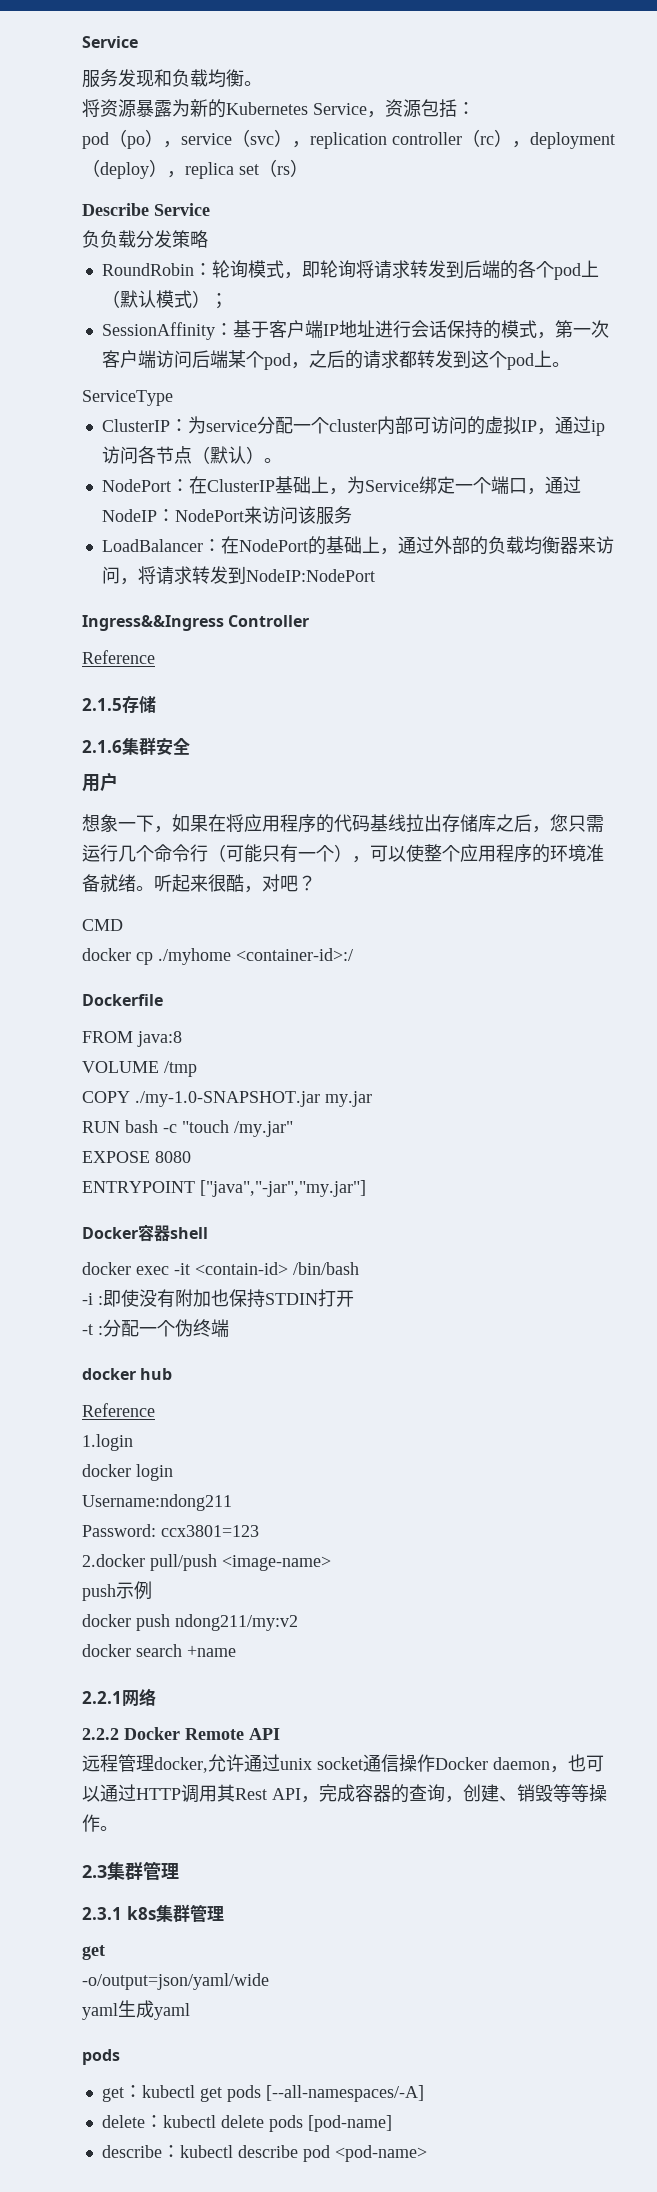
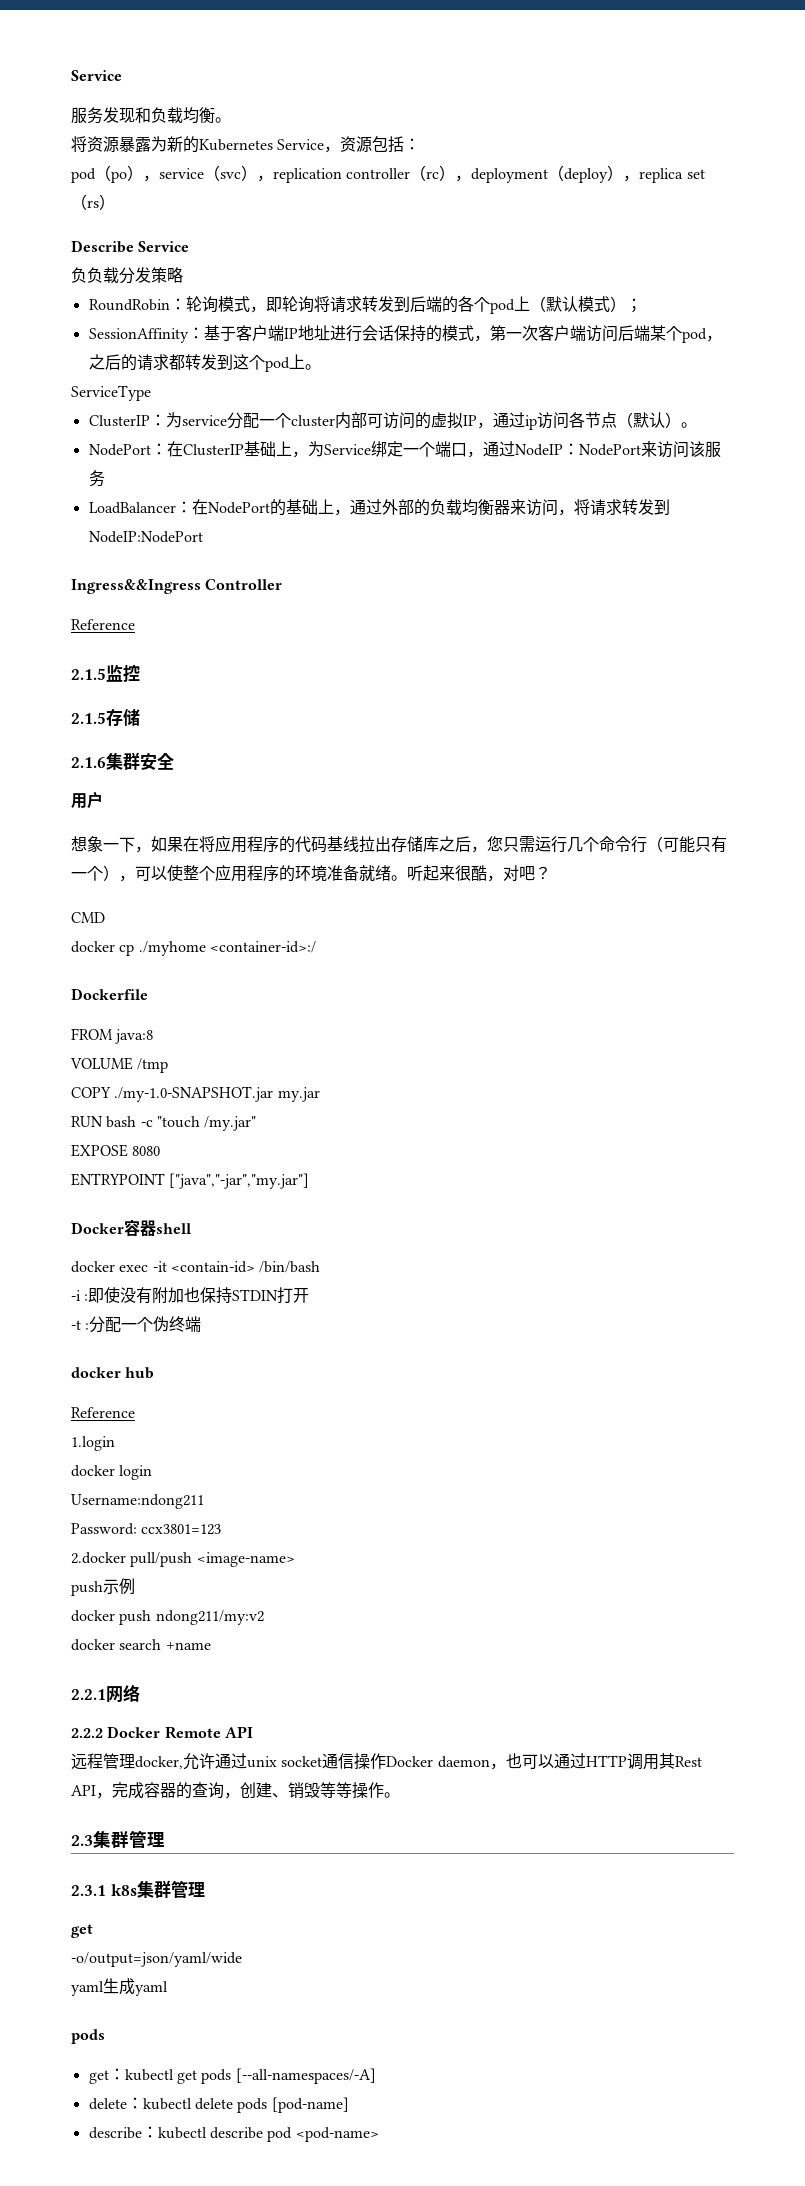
(155, 657) none -> [71,664,140,682] // 2.1.5监控

